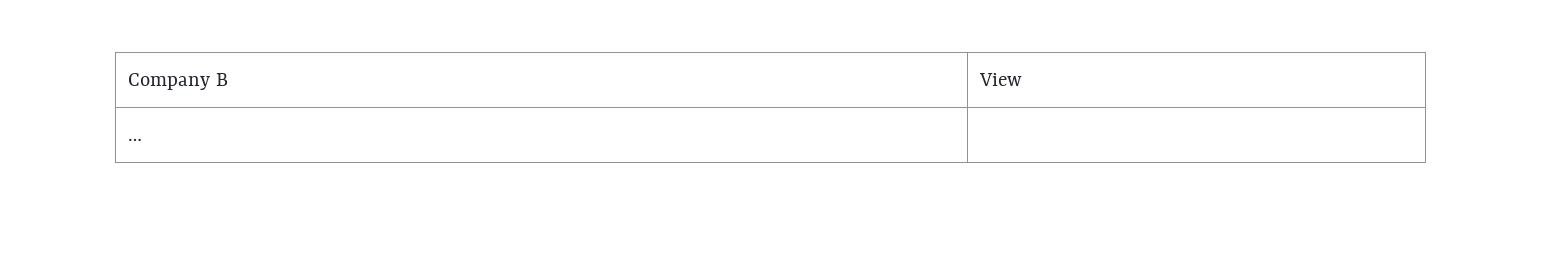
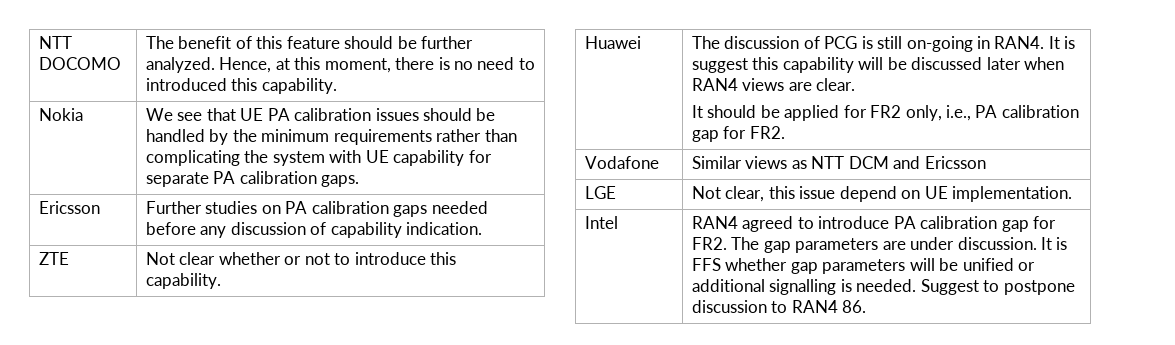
[128,73,229,90] [979,73,1023,86] [128,138,143,141] Company B | View // … | -> [38,36,72,49] [38,57,121,70] [145,36,473,49] [145,57,535,73] [145,78,337,94] [38,108,83,121] [145,108,496,121] [145,129,517,145] [145,150,492,166] [145,171,360,187] [38,201,100,214] [145,201,488,217] [145,222,483,238] [38,252,69,265] [145,252,456,265] [145,273,221,289] [584,36,641,49] [691,36,1076,52] [691,57,1064,73] [691,78,856,91] [691,105,1079,121] [691,126,785,142] [584,156,659,169] [691,156,986,169] [584,186,616,199] [691,186,1072,202] [584,216,618,229] [691,216,1056,232] [691,237,1068,253] [691,258,1035,274] [691,279,1075,295] [691,300,867,313] NTT DOCOMO | The benefit of this feature should be further analyzed. Hence, at this moment, there is no need to introduced this capability. // Nokia | We see that UE PA calibration issues should be handled by the minimum requirements rather than complicating the system with UE capability for separate PA calibration gaps. // Ericsson | Further studies on PA calibration gaps needed before any discussion of capability indication. // ZTE | Not clear whether or not to introduce this capability. // Huawei | The discussion of PCG is still on-going in RAN4. It is suggest this capability will be discussed later when RAN4 views are clear. // It should be applied for FR2 only, i.e., PA calibration gap for FR2. // Vodafone | Similar views as NTT DCM and Ericsson // LGE | Not clear, this issue depend on UE implementation. // Intel | RAN4 agreed to introduce PA calibration gap for FR2. The gap parameters are under discussion. It is FFS whether gap parameters will be unified or additional signalling is needed. Suggest to postpone discussion to RAN4 86.

